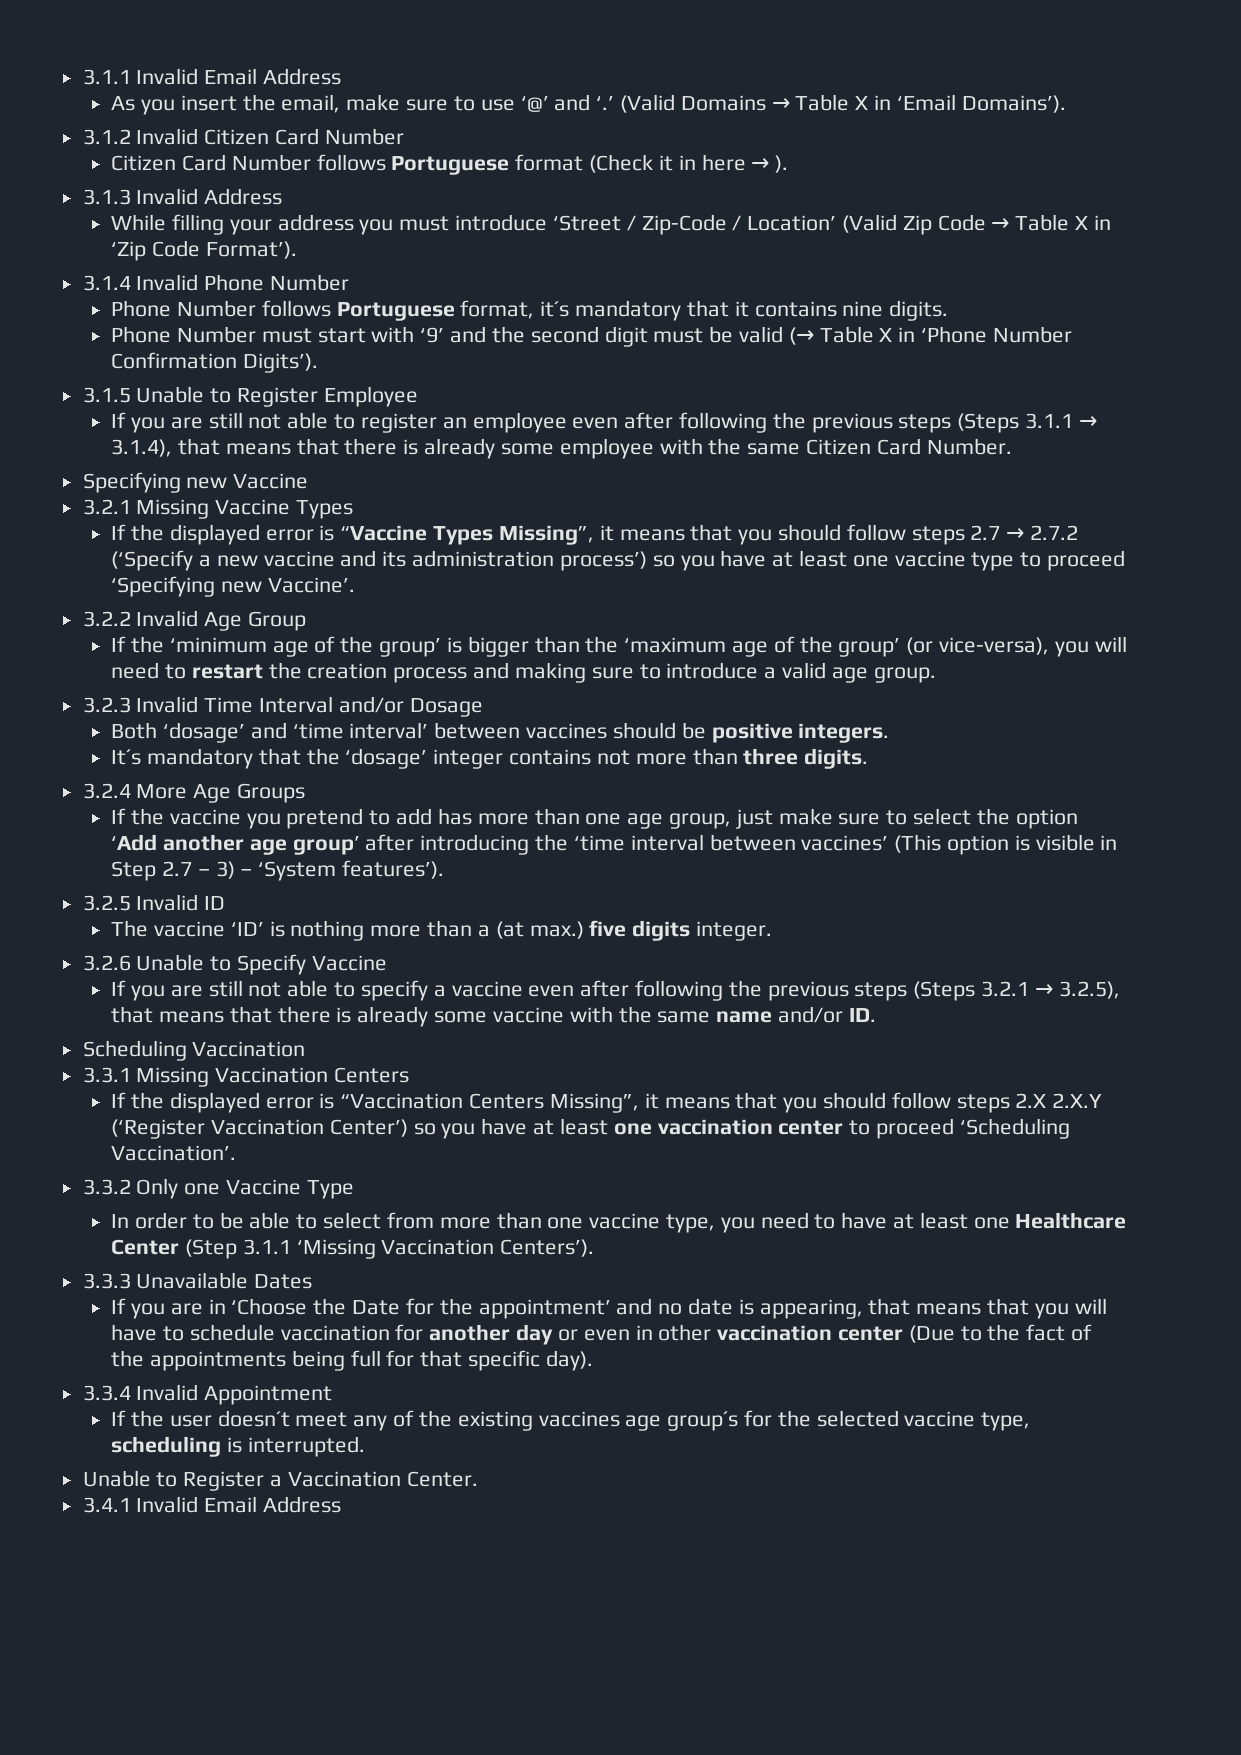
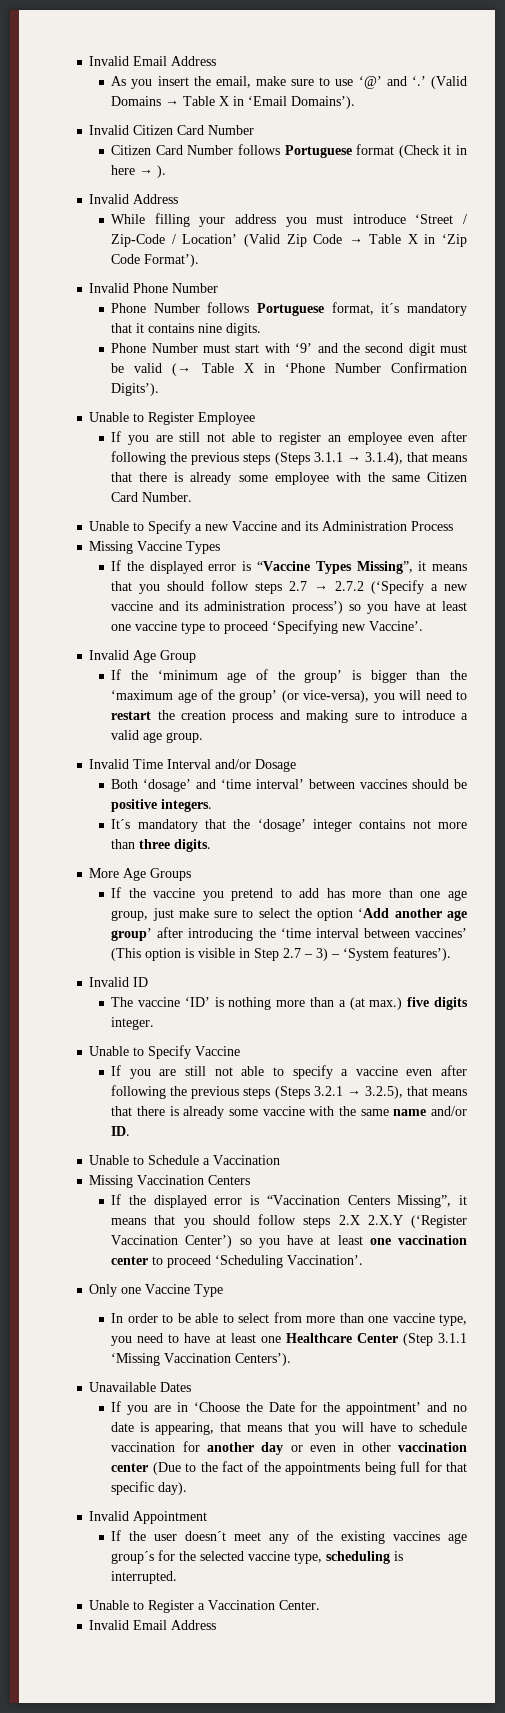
[82,69,131,85] 3.1.1 -> (89, 61) none
[82,129,131,145] 3.1.2 -> (356, 102) none
[82,189,131,205] 3.1.3 -> (167, 171) none
[82,275,131,291] 3.1.4 -> (200, 260) none
[82,387,131,403] 3.1.5 -> (160, 389) none
[82,472,309,493] [82,499,131,515] Specifying new Vaccine // 3.2.1 -> [89,520,454,534] Unable to Specify a new Vaccine and its Administration Process //
[82,611,131,627] 3.2.2 -> (424, 626) none
[82,697,131,713] 3.2.3 -> (204, 737) none
[82,783,131,799] 3.2.4 -> (212, 845) none
[82,895,131,911] 3.2.5 -> (452, 954) none
[82,955,131,971] 3.2.6 -> (155, 1023) none
[82,1040,187,1061] Scheduling -> [89,1155,211,1165] Unable to Schedule a
[82,1067,131,1083] 3.3.1 -> (281, 1160) none
[82,1179,131,1195] 3.3.2 -> (364, 1260) none
[82,1273,131,1289] 3.3.3 -> (292, 1359) none
[82,1385,131,1401] 3.3.4 -> (188, 1488) none
[82,1497,131,1513] 3.4.1 -> (321, 1605) none

